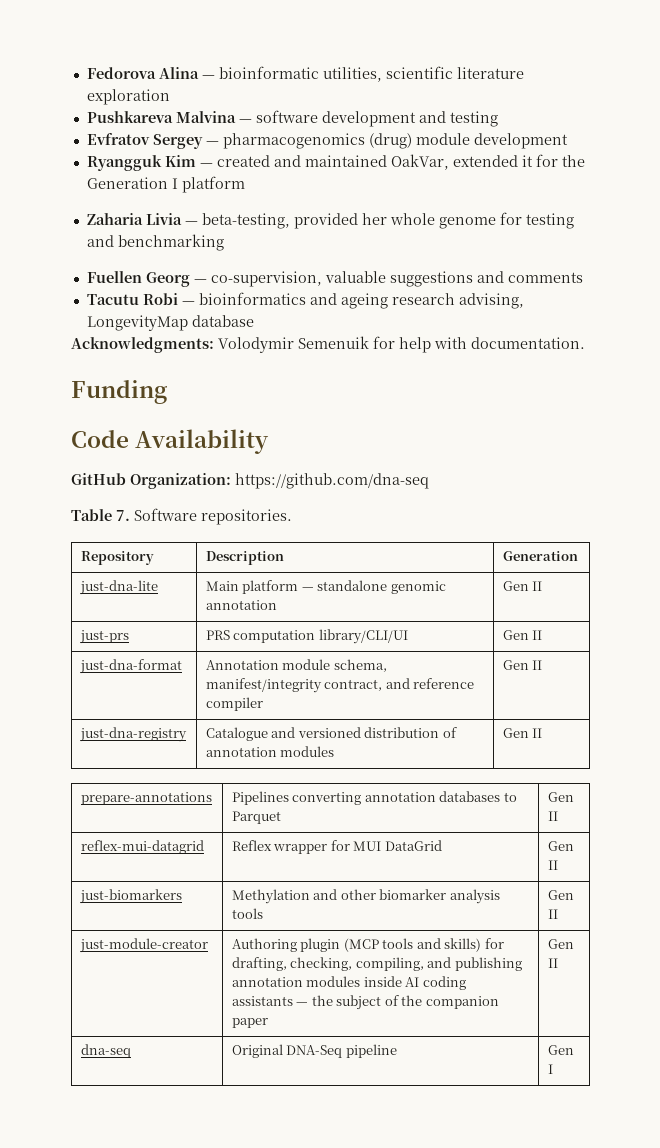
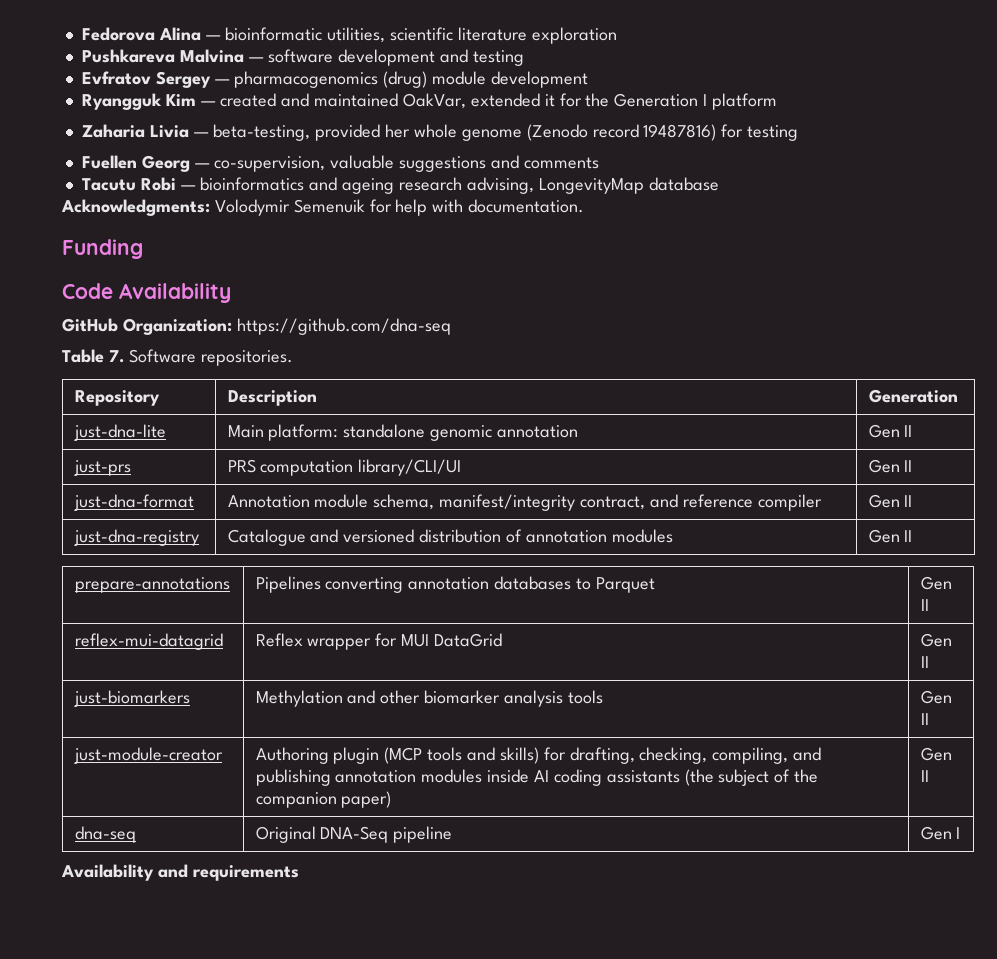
(496, 223) none -> [526,124,717,141] (Zenodo record 19487816)
[86,234,224,251] and benchmarking -> (799, 133) none
[242,580,314,594] platform — -> [268,424,339,441] platform:
[296,995,333,1006] — the -> [684,769,714,786] (the
[231,1018,268,1028] paper -> [341,791,392,808] paper)
(553, 1069) none -> [61,864,299,881] // Availability and requirements

